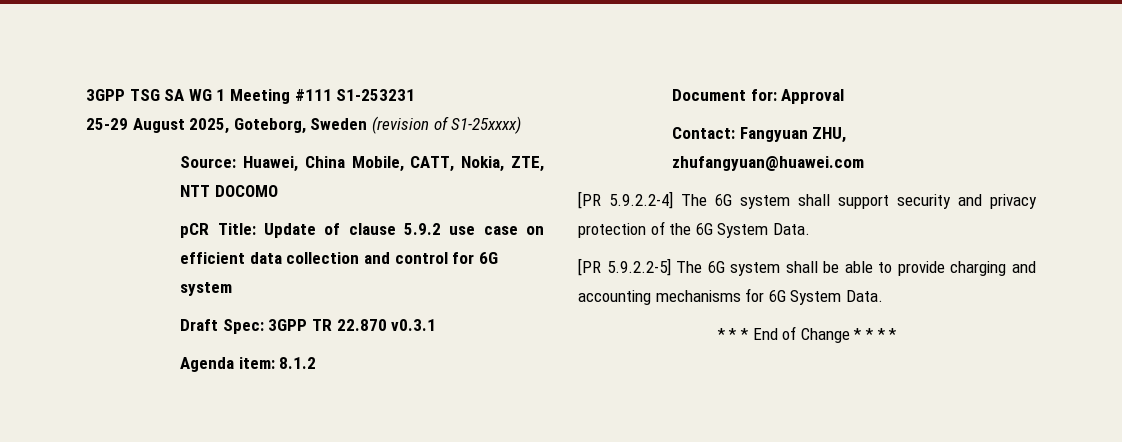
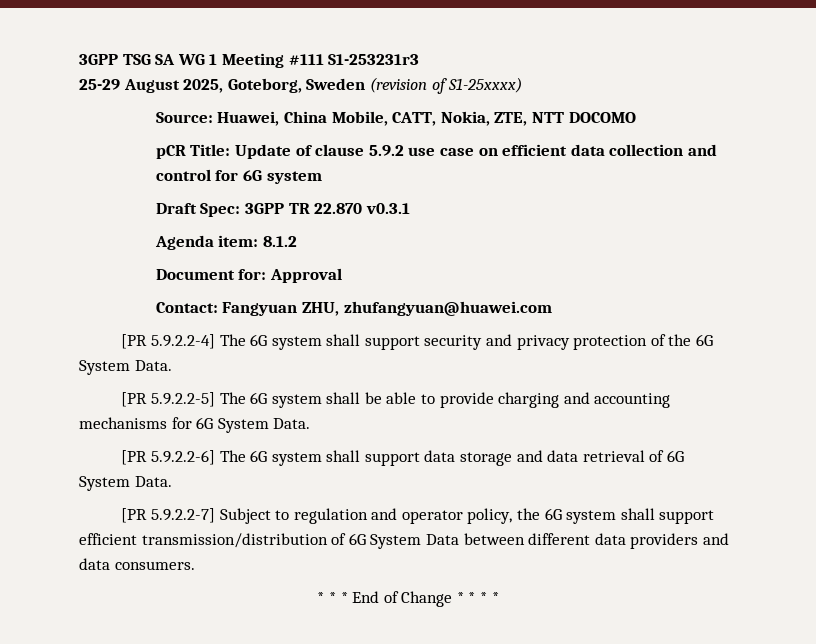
[336,89,416,101] S1-253231 -> [328,54,420,65] S1-253231r3
(883, 296) none -> [121,450,684,466] [79,476,172,491] [121,508,715,524] [79,533,729,549] [79,558,195,570] // [PR 5.9.2.2-6] The 6G system shall support data storage and data retrieval of 6G System Data. // [PR 5.9.2.2-7] Subject to regulation and operator policy, the 6G system shall support efficient transmission/distribution of 6G System Data between different data providers and data consumers.

